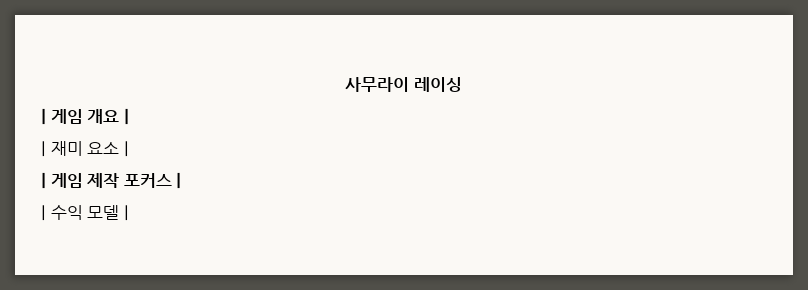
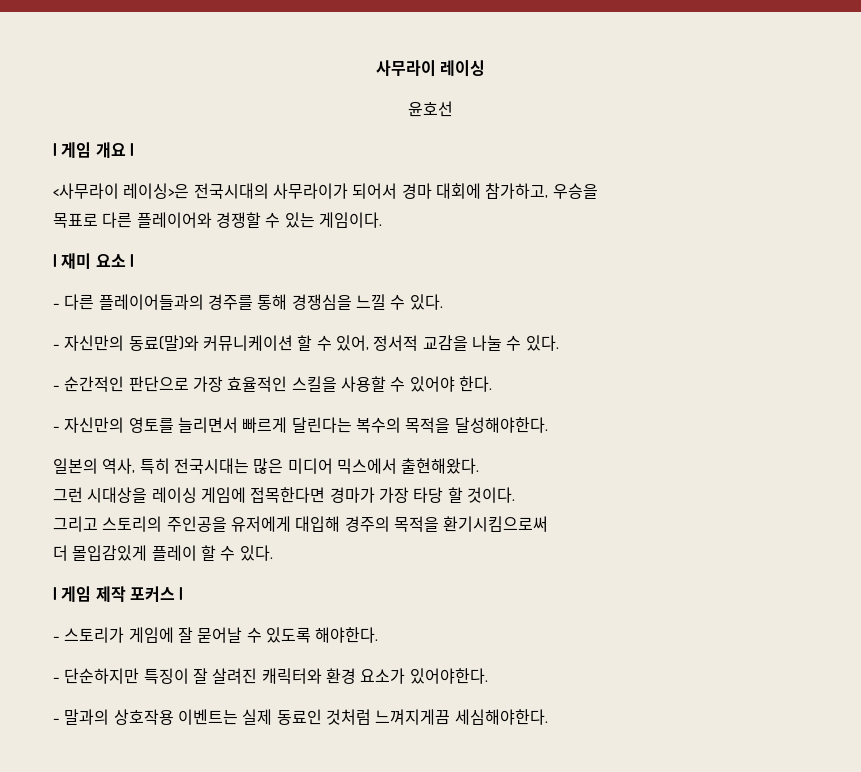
(462, 84) none -> [408,101,453,117] // 윤호선
[41,141,129,157] | 재미 요소 | -> [53,183,598,199] [53,212,382,228] [53,253,134,269] [53,294,443,310] [53,335,559,351] [53,376,492,392] [53,417,548,433] [53,458,480,474] [53,487,515,503] [53,516,549,532] [53,545,273,561] <사무라이 레이싱>은 전국시대의 사무라이가 되어서 경마 대회에 참가하고, 우승을 // 목표로 다른 플레이어와 경쟁할 수 있는 게임이다. // | 재미 요소 | // - 다른 플레이어들과의 경주를 통해 경쟁심을 느낄 수 있다. // - 자신만의 동료(말)와 커뮤니케이션 할 수 있어, 정서적 교감을 나눌 수 있다. // - 순간적인 판단으로 가장 효율적인 스킬을 사용할 수 있어야 한다. // - 자신만의 영토를 늘리면서 빠르게 달린다는 복수의 목적을 달성해야한다. // 일본의 역사, 특히 전국시대는 많은 미디어 믹스에서 출현해왔다. // 그런 시대상을 레이싱 게임에 접목한다면 경마가 가장 타당 할 것이다. // 그리고 스토리의 주인공을 유저에게 대입해 경주의 목적을 환기시킴으로써 // 더 몰입감있게 플레이 할 수 있다.
[41,205,129,221] | 수익 모델 | -> [53,627,379,643] [53,668,488,684] [53,709,548,725] - 스토리가 게임에 잘 묻어날 수 있도록 해야한다. // - 단순하지만 특징이 잘 살려진 캐릭터와 환경 요소가 있어야한다. // - 말과의 상호작용 이벤트는 실제 동료인 것처럼 느껴지게끔 세심해야한다.

